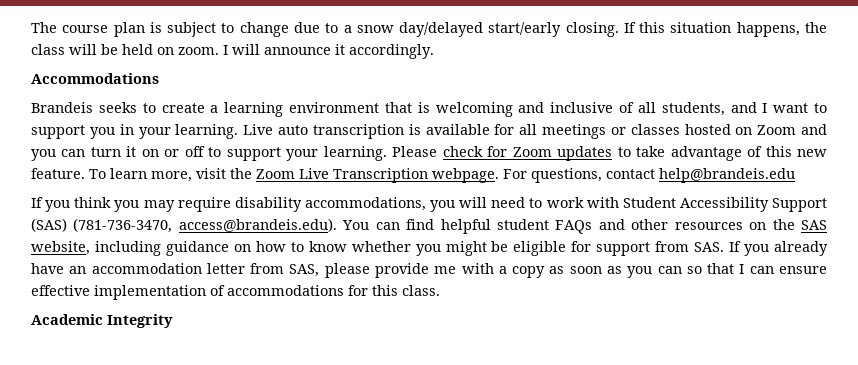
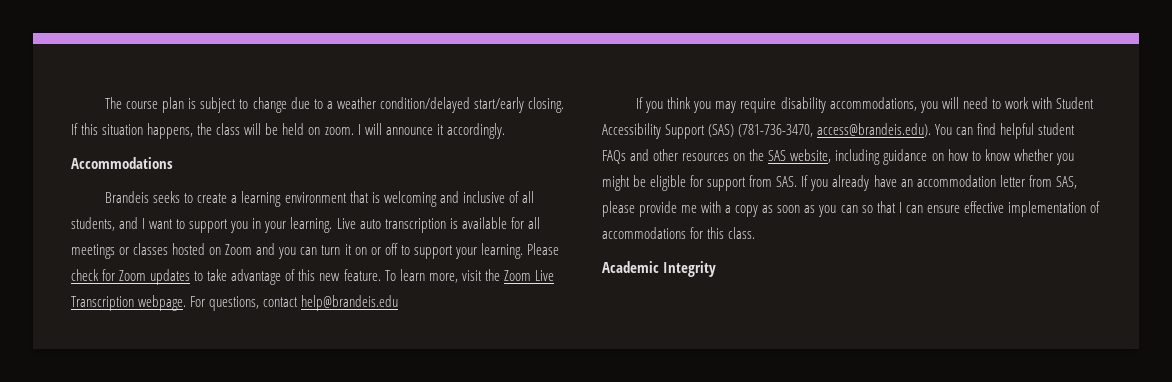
[356,22,484,37] snow day/delayed -> [336,97,470,113] weather condition/delayed

